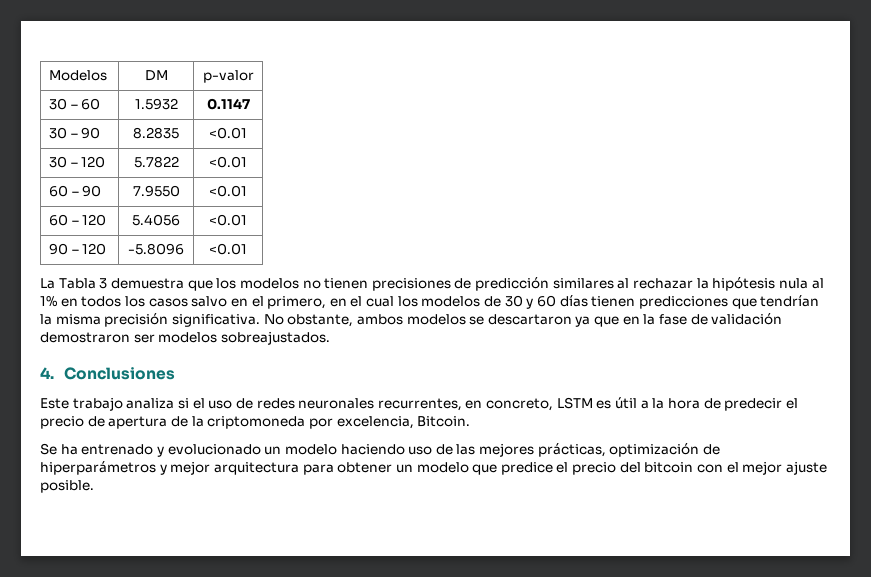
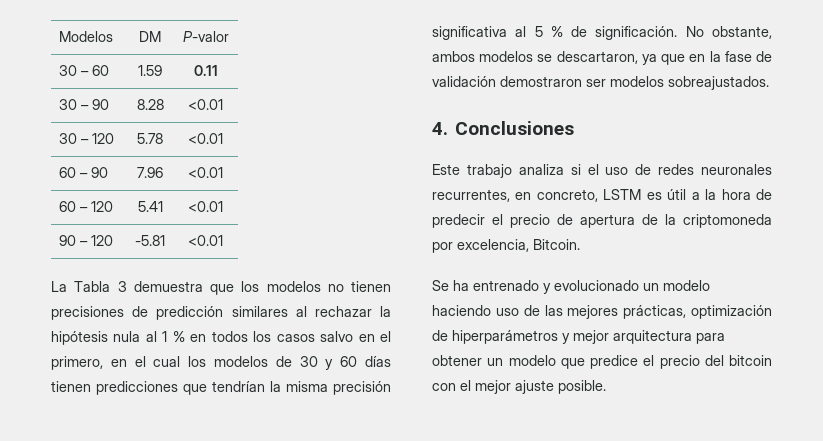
[202,70,254,83] p-valor -> [182,31,229,42] P-valor
[134,98,178,110] [206,98,250,110] 1.5932 | 0.1147 -> [138,65,162,76] [193,65,218,76] 1.59 | 0.11
[133,127,179,139] 8.2835 -> [136,99,164,110] 8.28
[133,156,179,168] 5.7822 -> [137,133,163,144] 5.78
[132,185,180,197] 7.9550 -> [137,167,163,178] 7.96
[132,214,180,226] 5.4056 -> [137,201,163,212] 5.41
[128,243,184,255] -5.8096 -> [135,235,165,246] -5.81
[40,296,57,307] 1% -> [162,331,185,342] 1 %
[171,314,260,327] significativa. -> [432,26,678,40] significativa al 5 % de significación.
[487,314,572,325] descartaron -> [556,51,638,64] descartaron,

